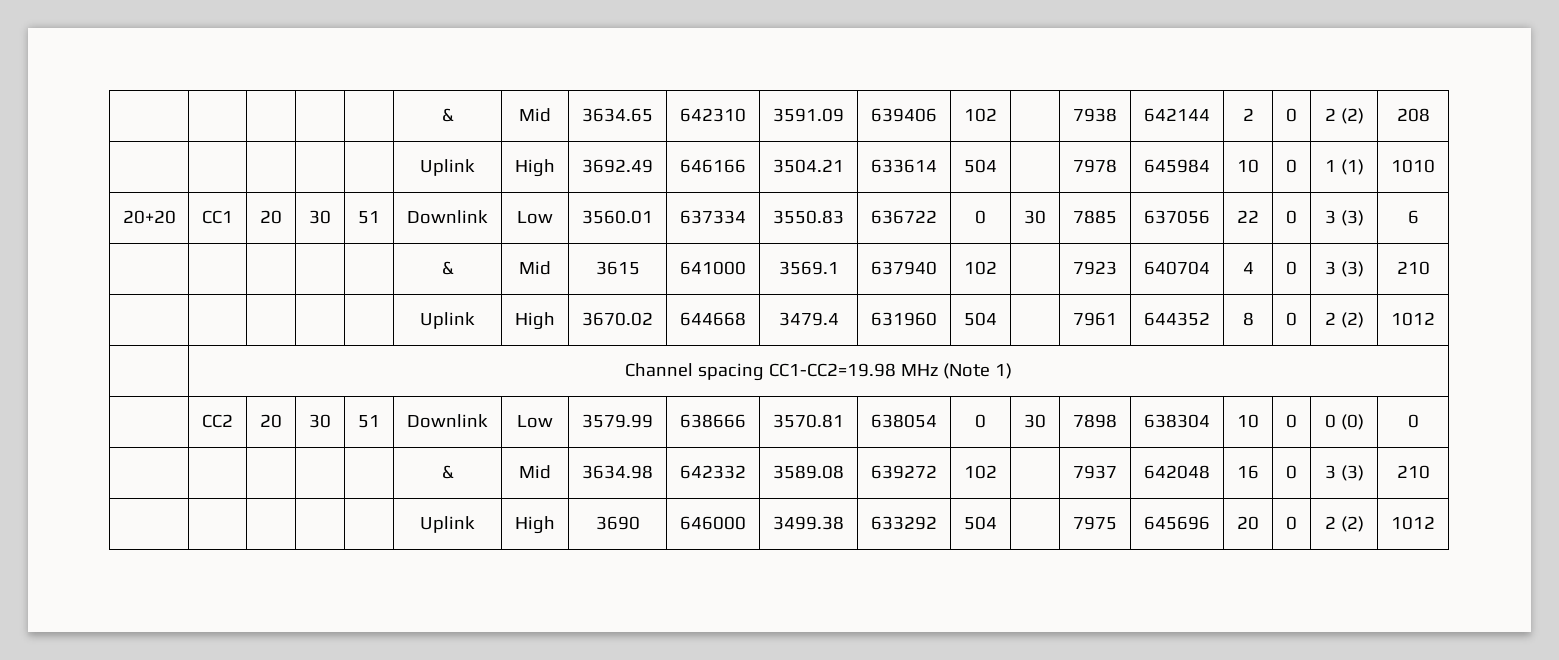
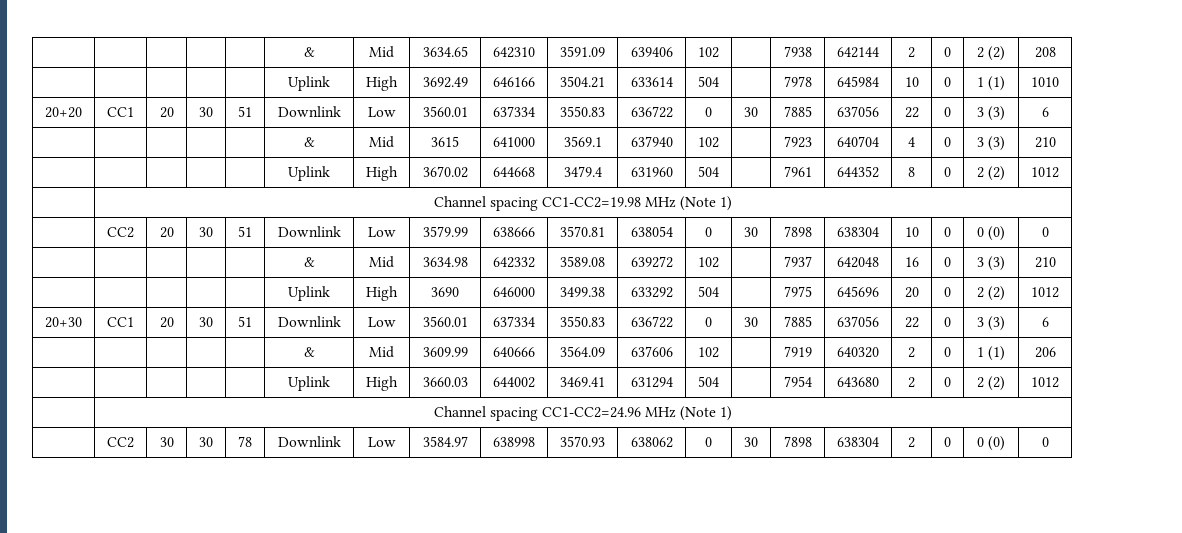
(1435, 523) none -> [45,317,82,328] [107,317,134,327] [159,317,174,328] [199,317,213,327] [238,316,252,327] [277,316,341,327] [367,317,396,327] [422,316,468,327] [493,316,535,327] [560,316,605,327] [630,316,673,328] [705,317,712,327] [744,317,758,327] [783,316,812,327] [837,316,879,327] [904,317,919,328] [944,317,951,327] [976,316,1006,331] [1041,317,1049,327] [303,347,315,357] [369,346,394,358] [422,347,468,357] [493,347,535,357] [560,346,605,357] [630,346,673,357] [698,347,719,358] [783,346,812,357] [837,347,879,358] [908,347,915,358] [944,347,951,357] [976,346,1006,361] [1034,347,1056,358] [288,376,330,391] [366,376,398,391] [422,377,468,387] [493,377,535,388] [560,377,605,387] [630,377,673,388] [698,376,719,387] [783,376,812,387] [837,377,879,387] [908,377,915,388] [944,377,951,387] [976,376,1006,391] [1031,377,1059,388] [433,406,733,421] [107,437,134,448] [159,437,174,447] [199,437,213,447] [238,436,252,447] [277,436,341,447] [367,437,396,447] [422,436,468,447] [493,437,535,447] [560,436,605,447] [630,437,673,448] [705,437,712,447] [744,437,758,447] [783,436,812,447] [837,437,879,447] [908,437,915,448] [944,437,951,447] [976,436,1006,451] [1041,437,1049,447] // 20+30 | CC1 | 20 | 30 | 51 | Downlink | Low | 3560.01 | 637334 | 3550.83 | 636722 | 0 | 30 | 7885 | 637056 | 22 | 0 | 3 (3) | 6 // | | | | | & | Mid | 3609.99 | 640666 | 3564.09 | 637606 | 102 | | 7919 | 640320 | 2 | 0 | 1 (1) | 206 // | | | | | Uplink | High | 3660.03 | 644002 | 3469.41 | 631294 | 504 | | 7954 | 643680 | 2 | 0 | 2 (2) | 1012 // | Channel spacing CC1-CC2=24.96 MHz (Note 1) // | CC2 | 30 | 30 | 78 | Downlink | Low | 3584.97 | 638998 | 3570.93 | 638062 | 0 | 30 | 7898 | 638304 | 2 | 0 | 0 (0) | 0

